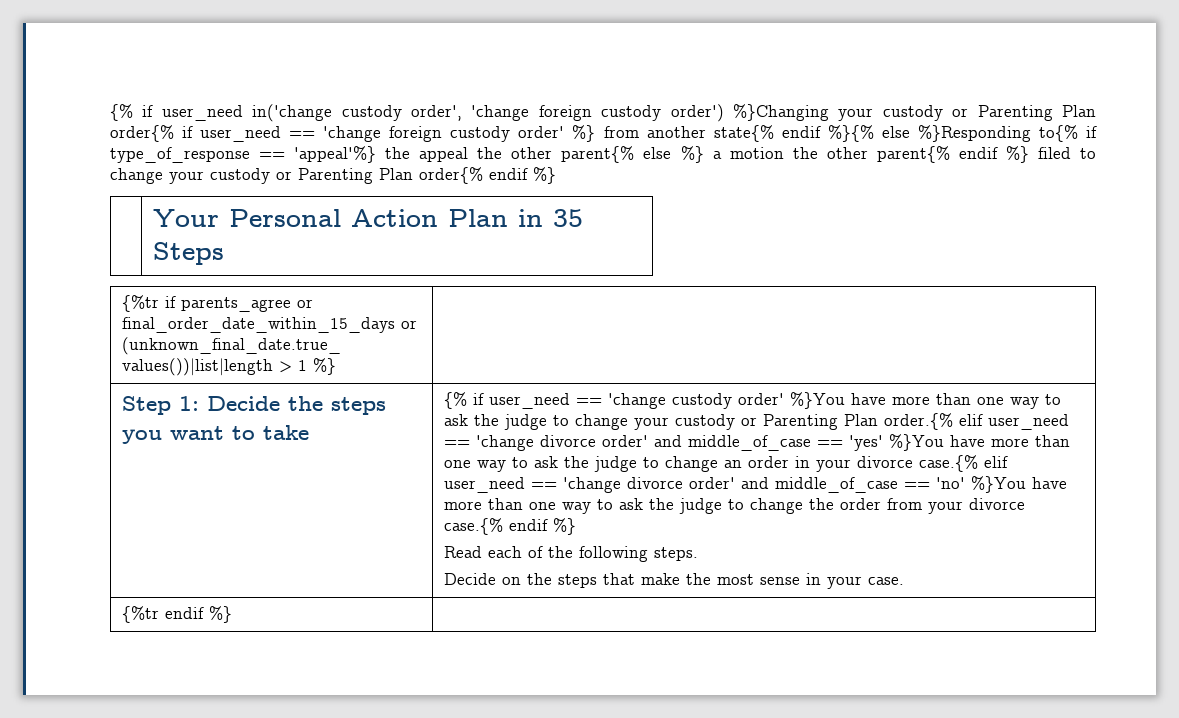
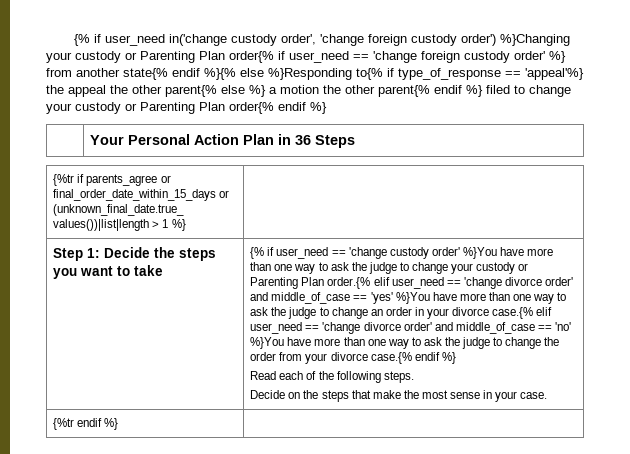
[552,209,583,227] 35 -> [295,135,312,145] 36

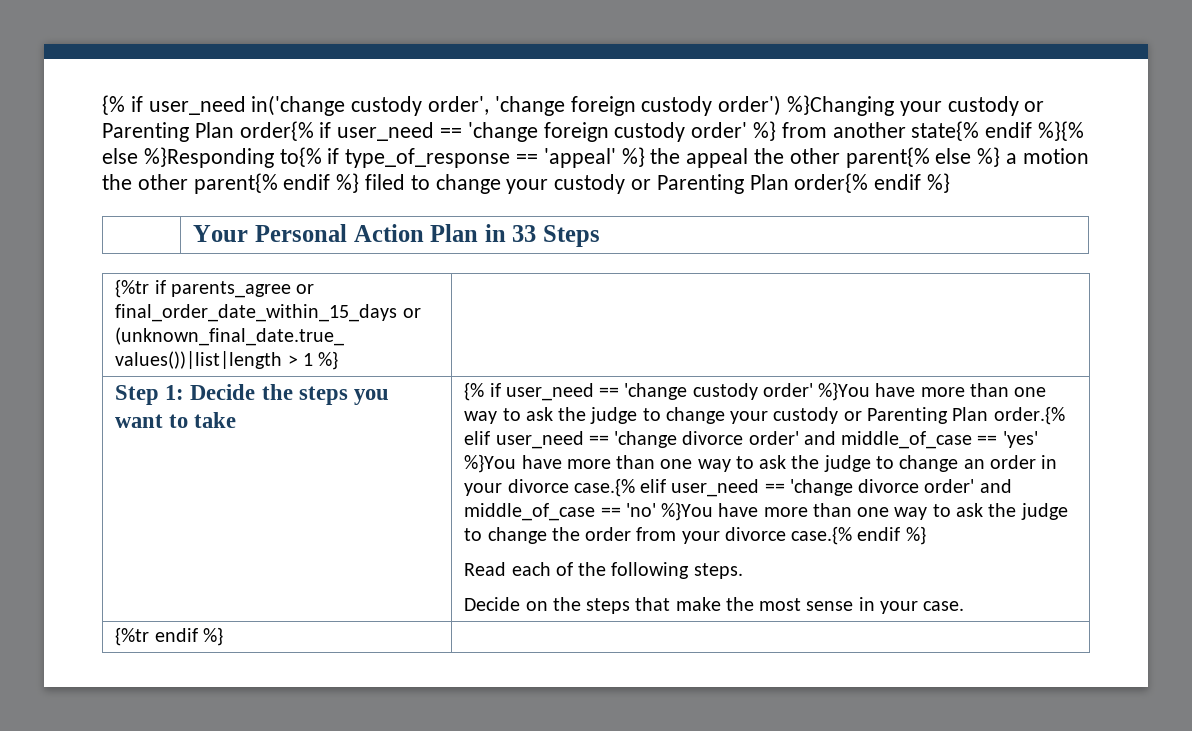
[525,68,584,80] 'appeal'%} -> [543,147,645,168] 'appeal' %}
[295,135,312,145] 36 -> [512,225,537,242] 33

